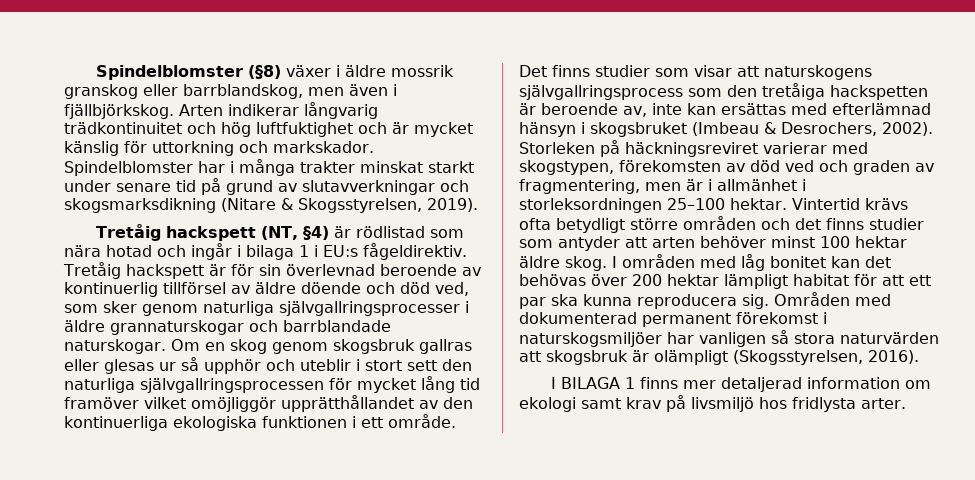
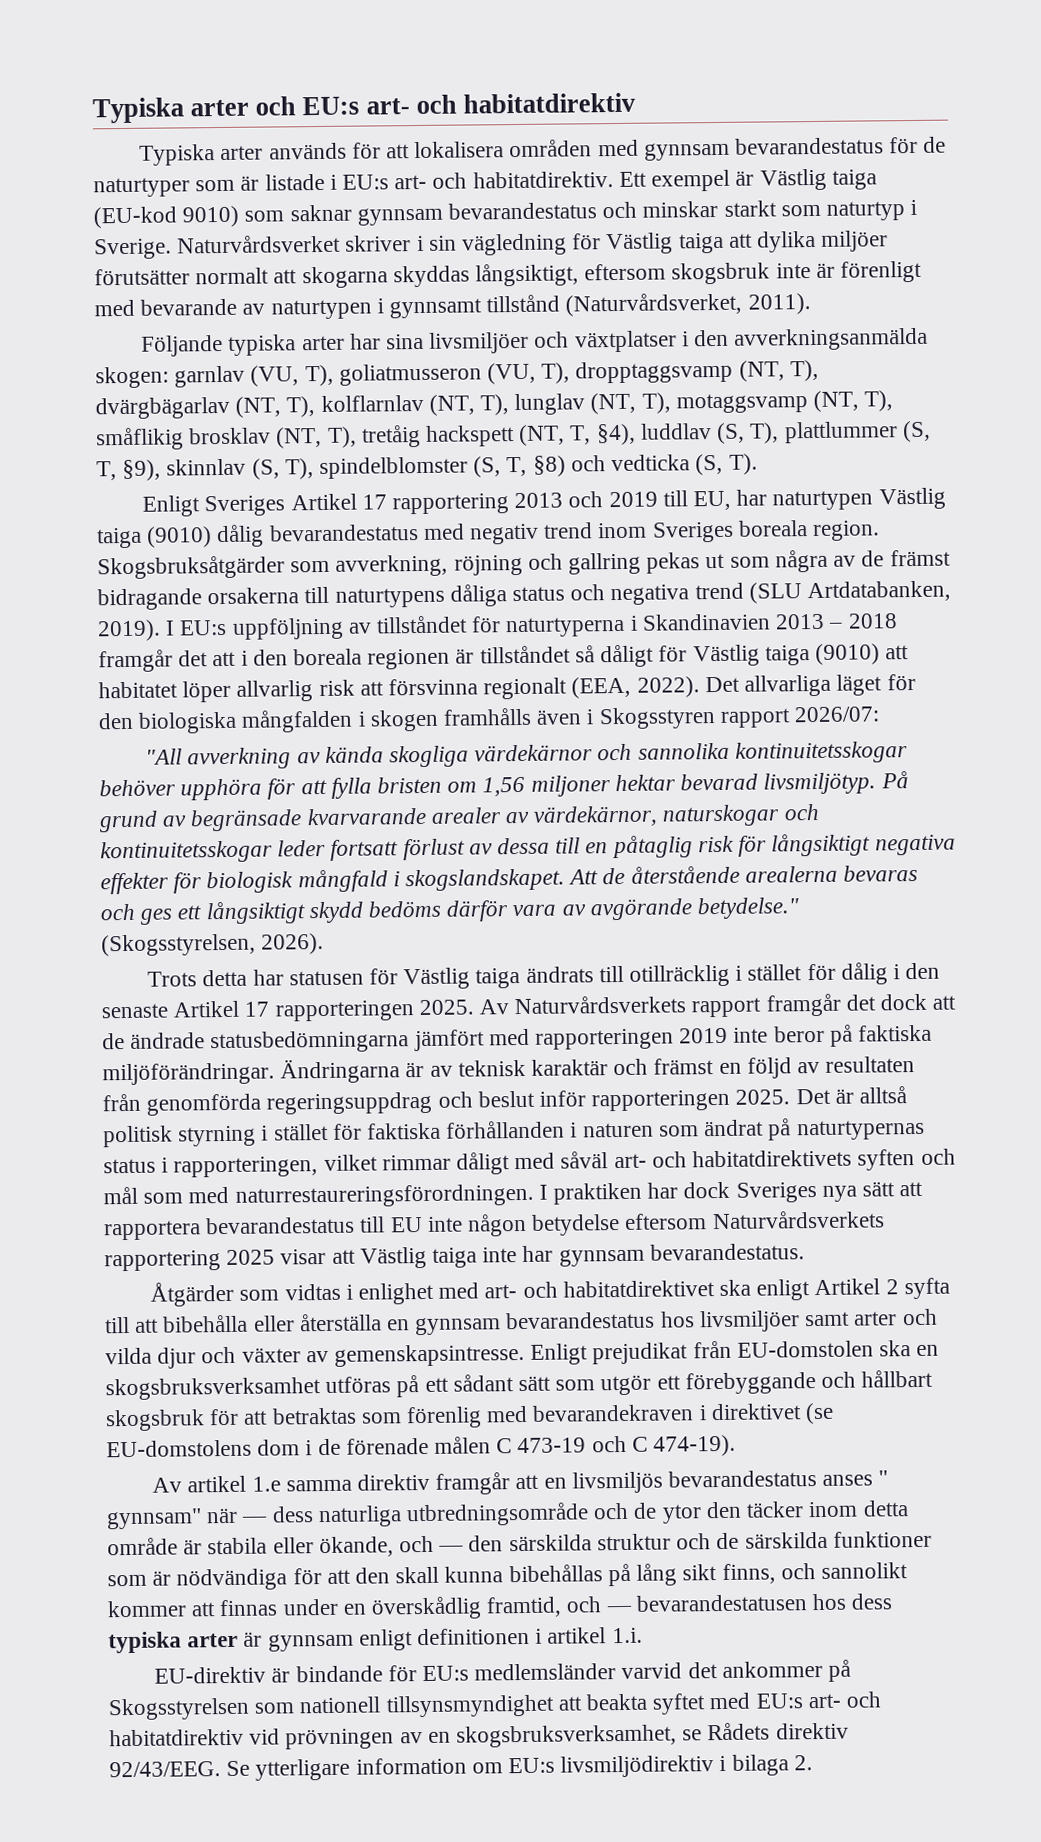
[96,65,455,80] [64,84,397,99] [64,102,378,119] [64,122,473,137] [64,141,374,156] [64,159,474,176] [64,178,469,195] [64,198,478,213] [96,224,465,241] [64,243,467,260] [63,262,481,279] [64,282,469,297] [64,301,469,316] [64,320,391,335] [64,339,472,354] [64,357,472,374] [64,376,480,393] [64,395,473,412] [64,414,456,431] [519,65,872,80] [519,83,928,100] [519,103,931,117] [519,122,933,137] [519,140,868,157] [519,160,934,175] [519,179,806,194] [519,198,908,213] [519,216,924,233] [519,236,907,251] [519,254,891,271] [519,274,931,289] [519,292,891,309] [519,312,827,327] [519,330,939,347] [519,350,919,365] [551,377,932,392] [519,395,906,412] Spindelblomster (§8) växer i äldre mossrik granskog eller barrblandskog, men även i fjällbjörkskog. Arten indikerar långvarig trädkontinuitet och hög luftfuktighet och är mycket känslig för uttorkning och markskador. Spindelblomster har i många trakter minskat starkt under senare tid på grund av slutavverkningar och skogsmarksdikning (Nitare & Skogsstyrelsen, 2019). // Tretåig hackspett (NT, §4) är rödlistad som nära hotad och ingår i bilaga 1 i EU:s fågeldirektiv. Tretåig hackspett är för sin överlevnad beroende av kontinuerlig tillförsel av äldre döende och död ved, som sker genom naturliga självgallringsprocesser i äldre grannaturskogar och barrblandade naturskogar. Om en skog genom skogsbruk gallras eller glesas ur så upphör och uteblir i stort sett den naturliga självgallringsprocessen för mycket lång tid framöver vilket omöjliggör upprätthållandet av den kontinuerliga ekologiska funktionen i ett område. Det finns studier som visar att naturskogens självgallringsprocess som den tretåiga hackspetten är beroende av, inte kan ersättas med efterlämnad hänsyn i skogsbruket (Imbeau & Desrochers, 2002). Storleken på häckningsreviret varierar med skogstypen, förekomsten av död ved och graden av fragmentering, men är i allmänhet i storleksordningen 25–100 hektar. Vintertid krävs ofta betydligt större områden och det finns studier som antyder att arten behöver minst 100 hektar äldre skog. I områden med låg bonitet kan det behövas över 200 hektar lämpligt habitat för att ett par ska kunna reproducera sig. Områden med dokumenterad permanent förekomst i naturskogsmiljöer har vanligen så stora naturvärden att skogsbruk är olämpligt (Skogsstyrelsen, 2016). // I BILAGA 1 finns mer detaljerad information om ekologi samt krav på livsmiljö hos fridlysta arter. -> [92,92,636,124] [139,136,947,166] [93,168,877,198] [93,199,918,229] [94,230,889,260] [94,260,923,289] [94,292,811,320] [141,327,929,357] [95,359,819,389] [95,390,894,420] [95,420,931,451] [96,453,758,482] [142,487,946,517] [97,520,881,549] [97,549,951,580] [97,580,952,611] [97,613,898,642] [98,643,910,673] [98,673,916,703] [98,706,880,734] [145,741,908,770] [99,771,909,801] [99,803,819,833] [100,833,956,864] [100,864,919,895] [100,897,800,925] [101,932,325,957] [147,962,941,990] [101,993,957,1022] [102,1024,933,1054] [102,1056,916,1086] [102,1086,908,1116] [103,1118,925,1148] [103,1148,956,1178] [103,1181,924,1208] [104,1210,885,1241] [104,1243,805,1272] [150,1277,950,1307] [104,1308,938,1336] [105,1340,940,1369] [105,1369,934,1401] [105,1402,835,1432] [106,1434,737,1458] [152,1470,889,1495] [106,1500,909,1530] [107,1530,932,1558] [107,1562,908,1591] [107,1593,893,1620] [108,1627,643,1654] [154,1659,852,1684] [108,1691,882,1721] [109,1722,849,1750] [109,1754,813,1781] Typiska arter och EU:s art- och habitatdirektiv // Typiska arter används för att lokalisera områden med gynnsam bevarandestatus för de naturtyper som är listade i EU:s art- och habitatdirektiv. Ett exempel är Västlig taiga (EU-kod 9010) som saknar gynnsam bevarandestatus och minskar starkt som naturtyp i Sverige. Naturvårdsverket skriver i sin vägledning för Västlig taiga att dylika miljöer förutsätter normalt att skogarna skyddas långsiktigt, eftersom skogsbruk inte är förenligt med bevarande av naturtypen i gynnsamt tillstånd (Naturvårdsverket, 2011). // Följande typiska arter har sina livsmiljöer och växtplatser i den avverkningsanmälda skogen: garnlav (VU, T), goliatmusseron (VU, T), dropptaggsvamp (NT, T), dvärgbägarlav (NT, T), kolflarnlav (NT, T), lunglav (NT, T), motaggsvamp (NT, T), småflikig brosklav (NT, T), tretåig hackspett (NT, T, §4), luddlav (S, T), plattlummer (S, T, §9), skinnlav (S, T), spindelblomster (S, T, §8) och vedticka (S, T). // Enligt Sveriges Artikel 17 rapportering 2013 och 2019 till EU, har naturtypen Västlig taiga (9010) dålig bevarandestatus med negativ trend inom Sveriges boreala region. Skogsbruksåtgärder som avverkning, röjning och gallring pekas ut som några av de främst bidragande orsakerna till naturtypens dåliga status och negativa trend (SLU Artdatabanken, 2019). I EU:s uppföljning av tillståndet för naturtyperna i Skandinavien 2013 – 2018 framgår det att i den boreala regionen är tillståndet så dåligt för Västlig taiga (9010) att habitatet löper allvarlig risk att försvinna regionalt (EEA, 2022). Det allvarliga läget för den biologiska mångfalden i skogen framhålls även i Skogsstyren rapport 2026/07: // "All avverkning av kända skogliga värdekärnor och sannolika kontinuitetsskogar behöver upphöra för att fylla bristen om 1,56 miljoner hektar bevarad livsmiljötyp. På grund av begränsade kvarvarande arealer av värdekärnor, naturskogar och kontinuitetsskogar leder fortsatt förlust av dessa till en påtaglig risk för långsiktigt negativa effekter för biologisk mångfald i skogslandskapet. Att de återstående arealerna bevaras och ges ett långsiktigt skydd bedöms därför vara av avgörande betydelse." (Skogsstyrelsen, 2026). // Trots detta har statusen för Västlig taiga ändrats till otillräcklig i stället för dålig i den senaste Artikel 17 rapporteringen 2025. Av Naturvårdsverkets rapport framgår det dock att de ändrade statusbedömningarna jämfört med rapporteringen 2019 inte beror på faktiska miljöförändringar. Ändringarna är av teknisk karaktär och främst en följd av resultaten från genomförda regeringsuppdrag och beslut inför rapporteringen 2025. Det är alltså politisk styrning i stället för faktiska förhållanden i naturen som ändrat på naturtypernas status i rapporteringen, vilket rimmar dåligt med såväl art- och habitatdirektivets syften och mål som med naturrestaureringsförordningen. I praktiken har dock Sveriges nya sätt att rapportera bevarandestatus till EU inte någon betydelse eftersom Naturvårdsverkets rapportering 2025 visar att Västlig taiga inte har gynnsam bevarandestatus. // Åtgärder som vidtas i enlighet med art- och habitatdirektivet ska enligt Artikel 2 syfta till att bibehålla eller återställa en gynnsam bevarandestatus hos livsmiljöer samt arter och vilda djur och växter av gemenskapsintresse. Enligt prejudikat från EU-domstolen ska en skogsbruksverksamhet utföras på ett sådant sätt som utgör ett förebyggande och hållbart skogsbruk för att betraktas som förenlig med bevarandekraven i direktivet (se EU-domstolens dom i de förenade målen C 473-19 och C 474-19). // Av artikel 1.e samma direktiv framgår att en livsmiljös bevarandestatus anses " gynnsam" när — dess naturliga utbredningsområde och de ytor den täcker inom detta område är stabila eller ökande, och — den särskilda struktur och de särskilda funktioner som är nödvändiga för att den skall kunna bibehållas på lång sikt finns, och sannolikt kommer att finnas under en överskådlig framtid, och — bevarandestatusen hos dess typiska arter är gynnsam enligt definitionen i artikel 1.i. // EU-direktiv är bindande för EU:s medlemsländer varvid det ankommer på Skogsstyrelsen som nationell tillsynsmyndighet att beakta syftet med EU:s art- och habitatdirektiv vid prövningen av en skogsbruksverksamhet, se Rådets direktiv 92/43/EEG. Se ytterligare information om EU:s livsmiljödirektiv i bilaga 2.

